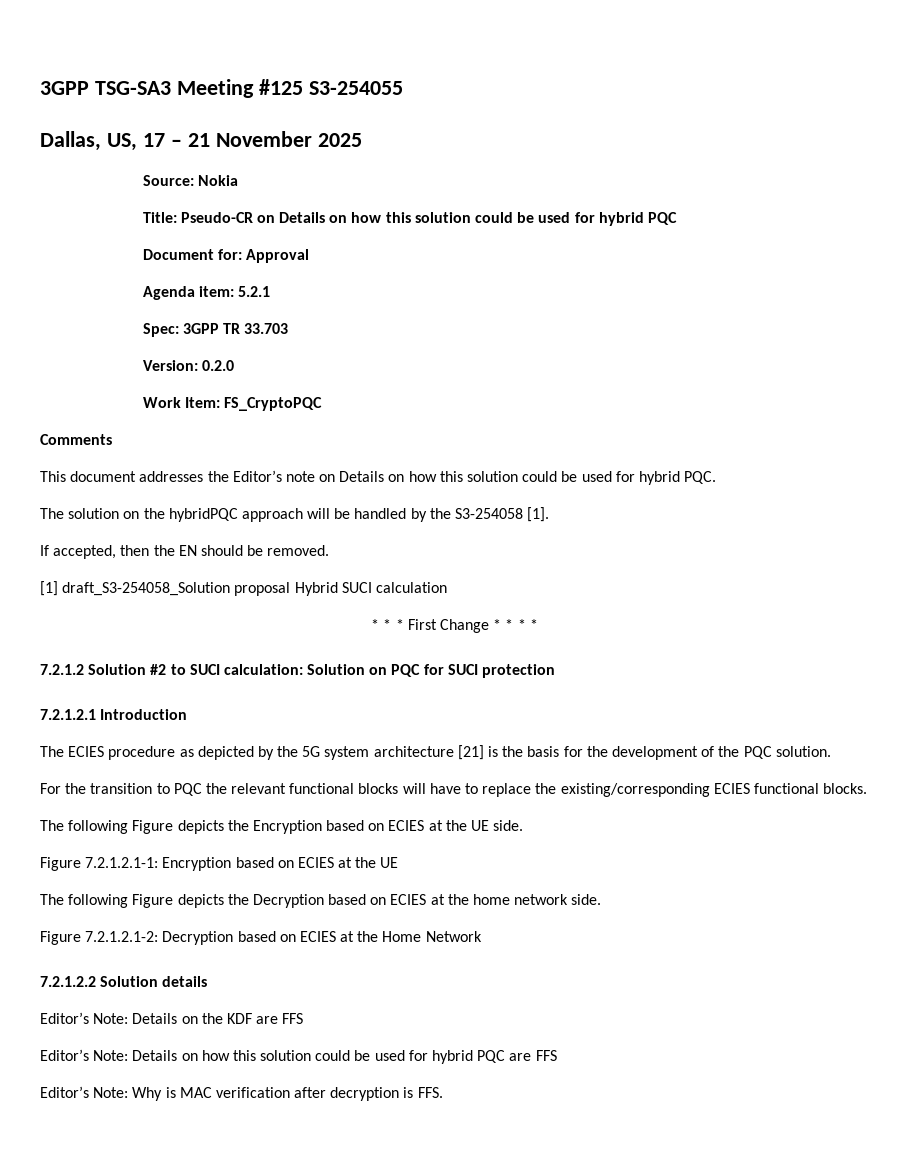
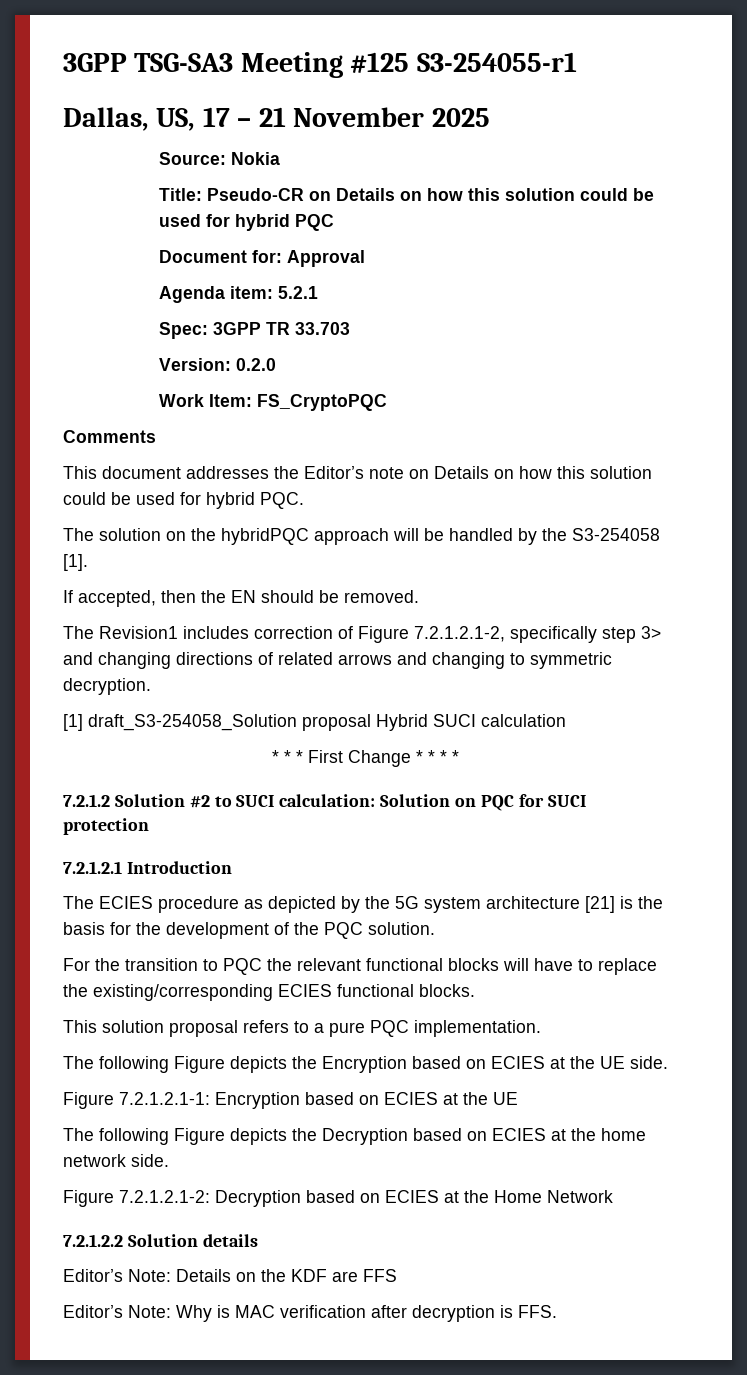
[308,81,403,95] S3-254055 -> [416,52,577,72] S3-254055-r1
(330, 550) none -> [63,626,661,643] [63,652,612,669] [63,678,151,695] // The Revision1 includes correction of Figure 7.2.1.2.1-2, specifically step 3> and changing directions of related arrows and changing to symmetric decryption.
(868, 788) none -> [63,1020,541,1037] // This solution proposal refers to a pure PQC implementation.
[40,1049,557,1064] // Editor’s Note: Details on how this solution could be used for hybrid PQC are FFS -> (397, 1275) none

